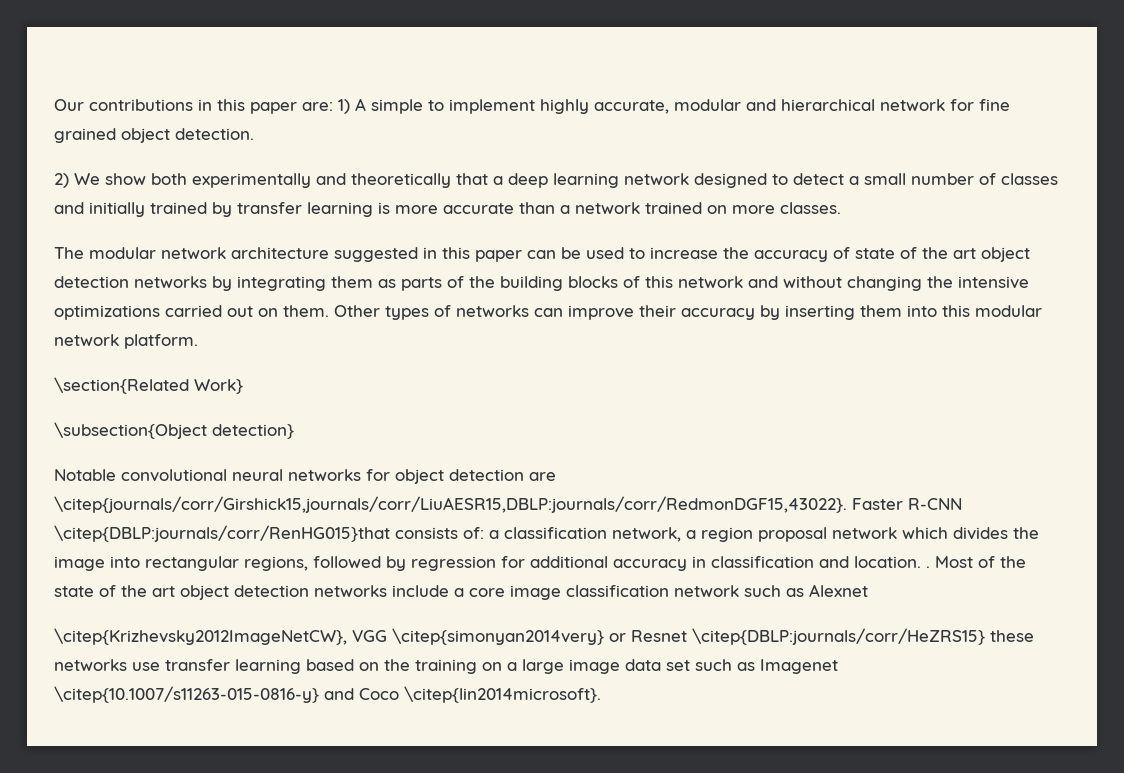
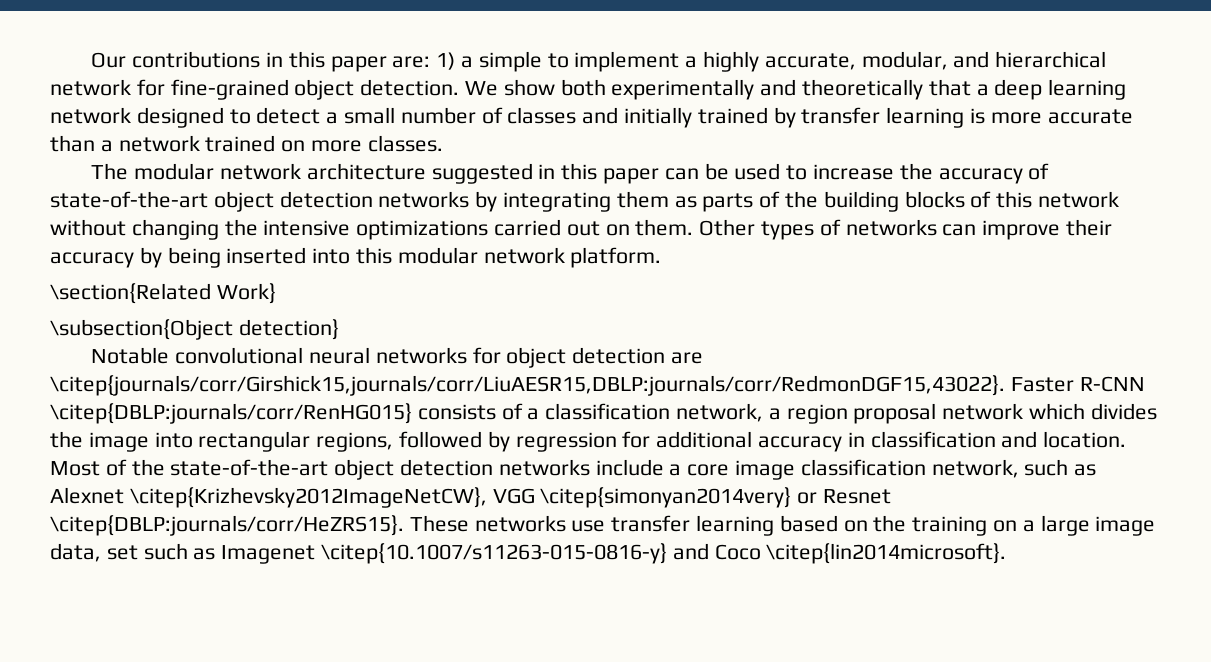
[355,98,366,111] A -> [460,56,473,68] a
(535, 106) none -> [685,56,698,68] a
[674,99,741,111] modular -> [861,51,948,70] modular,
[979,99,1010,111] [54,128,116,143] fine grained -> [170,79,289,100] fine-grained
[54,173,69,188] // 2) -> (460, 87) none
[855,247,976,259] state of the art -> [50,191,208,208] state-of-the-art
[748,276,778,288] and -> (1120, 199) none
[785,305,902,320] inserting them -> [167,247,307,268] being inserted
[54,525,484,542] \citep{DBLP:journals/corr/RenHG015}that consists of: -> [50,403,523,424] \citep{DBLP:journals/corr/RenHG015} consists of
[926,566,930,568] . -> (1127, 439) none
[54,585,175,597] state of the art -> [170,459,329,476] state-of-the-art
[674,585,739,597] network -> [931,459,1019,478] network,
(868, 590) // -> (124, 495) none
[692,628,1034,645] \citep{DBLP:journals/corr/HeZRS15} these -> [50,515,469,536] \citep{DBLP:journals/corr/HeZRS15}. These
[625,659,661,671] data -> [50,543,101,562] data,

